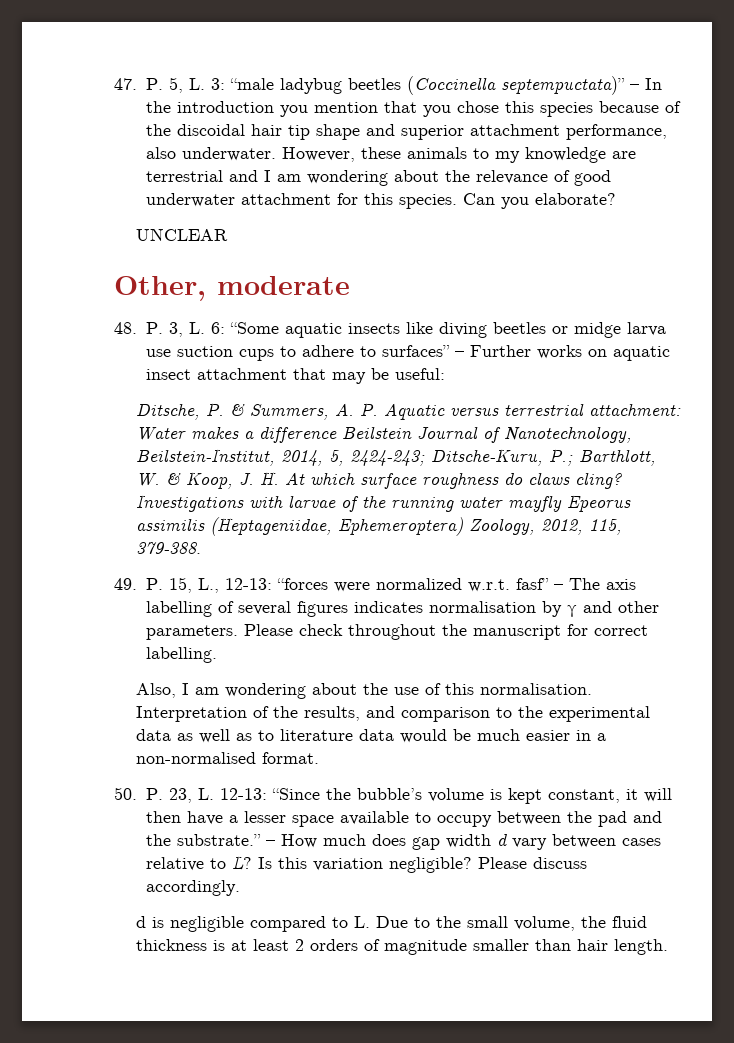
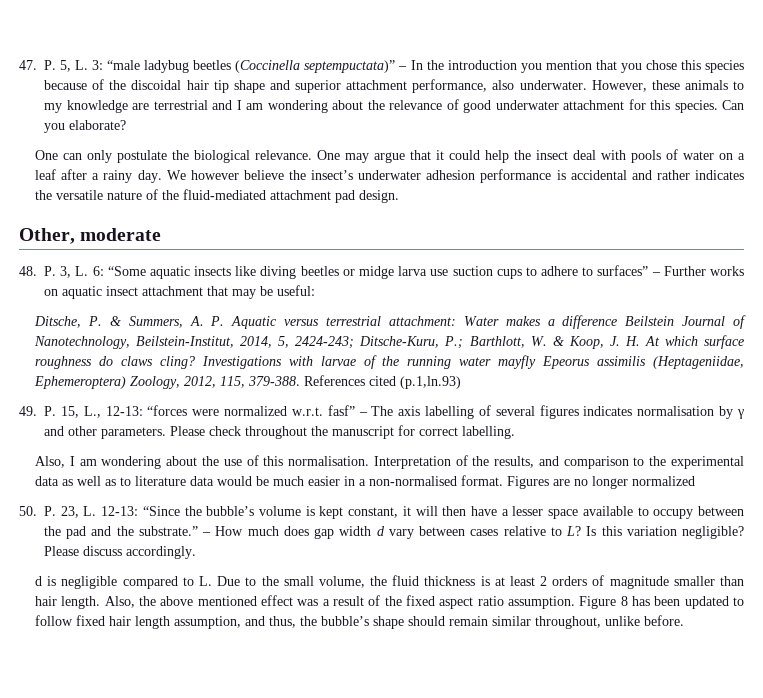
[135,228,228,241] UNCLEAR -> [35,149,746,163] [35,169,745,183] [35,189,400,203] One can only postulate the biological relevance. One may argue that it could help the insect deal with pools of water on a leaf after a rainy day. We however believe the insect’s underwater adhesion performance is accidental and rather indicates the versatile nature of the fluid-mediated attachment pad design.
(201, 548) none -> [304,375,462,389] References cited (p.1,ln.93)
(319, 758) none -> [507,476,696,489] Figures are no longer normalized
(668, 947) none -> [104,595,744,609] [35,615,685,629] Also, the above mentioned effect was a result of the fixed aspect ratio assumption. Figure 8 has been updated to follow fixed hair length assumption, and thus, the bubble’s shape should remain similar throughout, unlike before.

